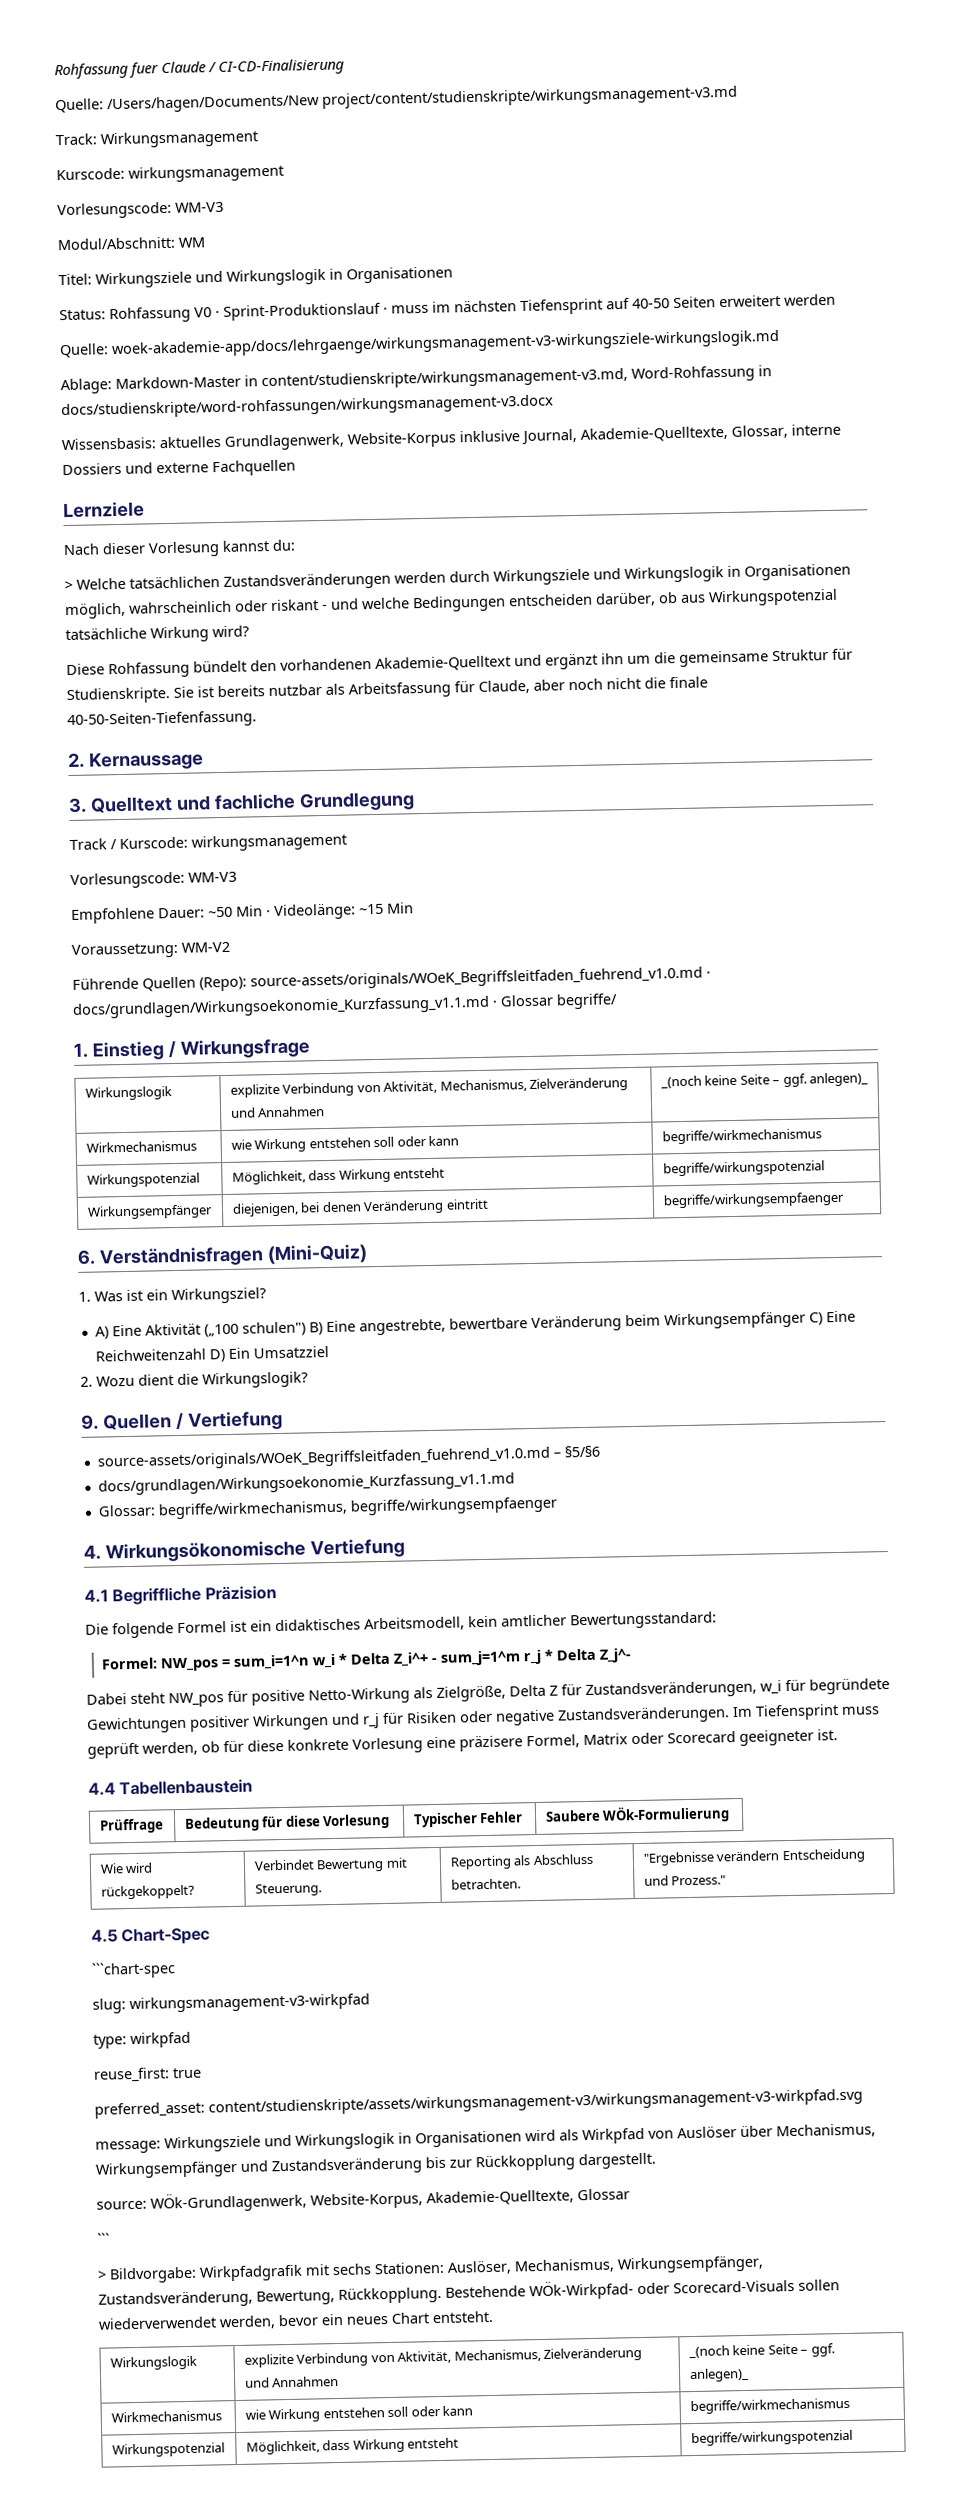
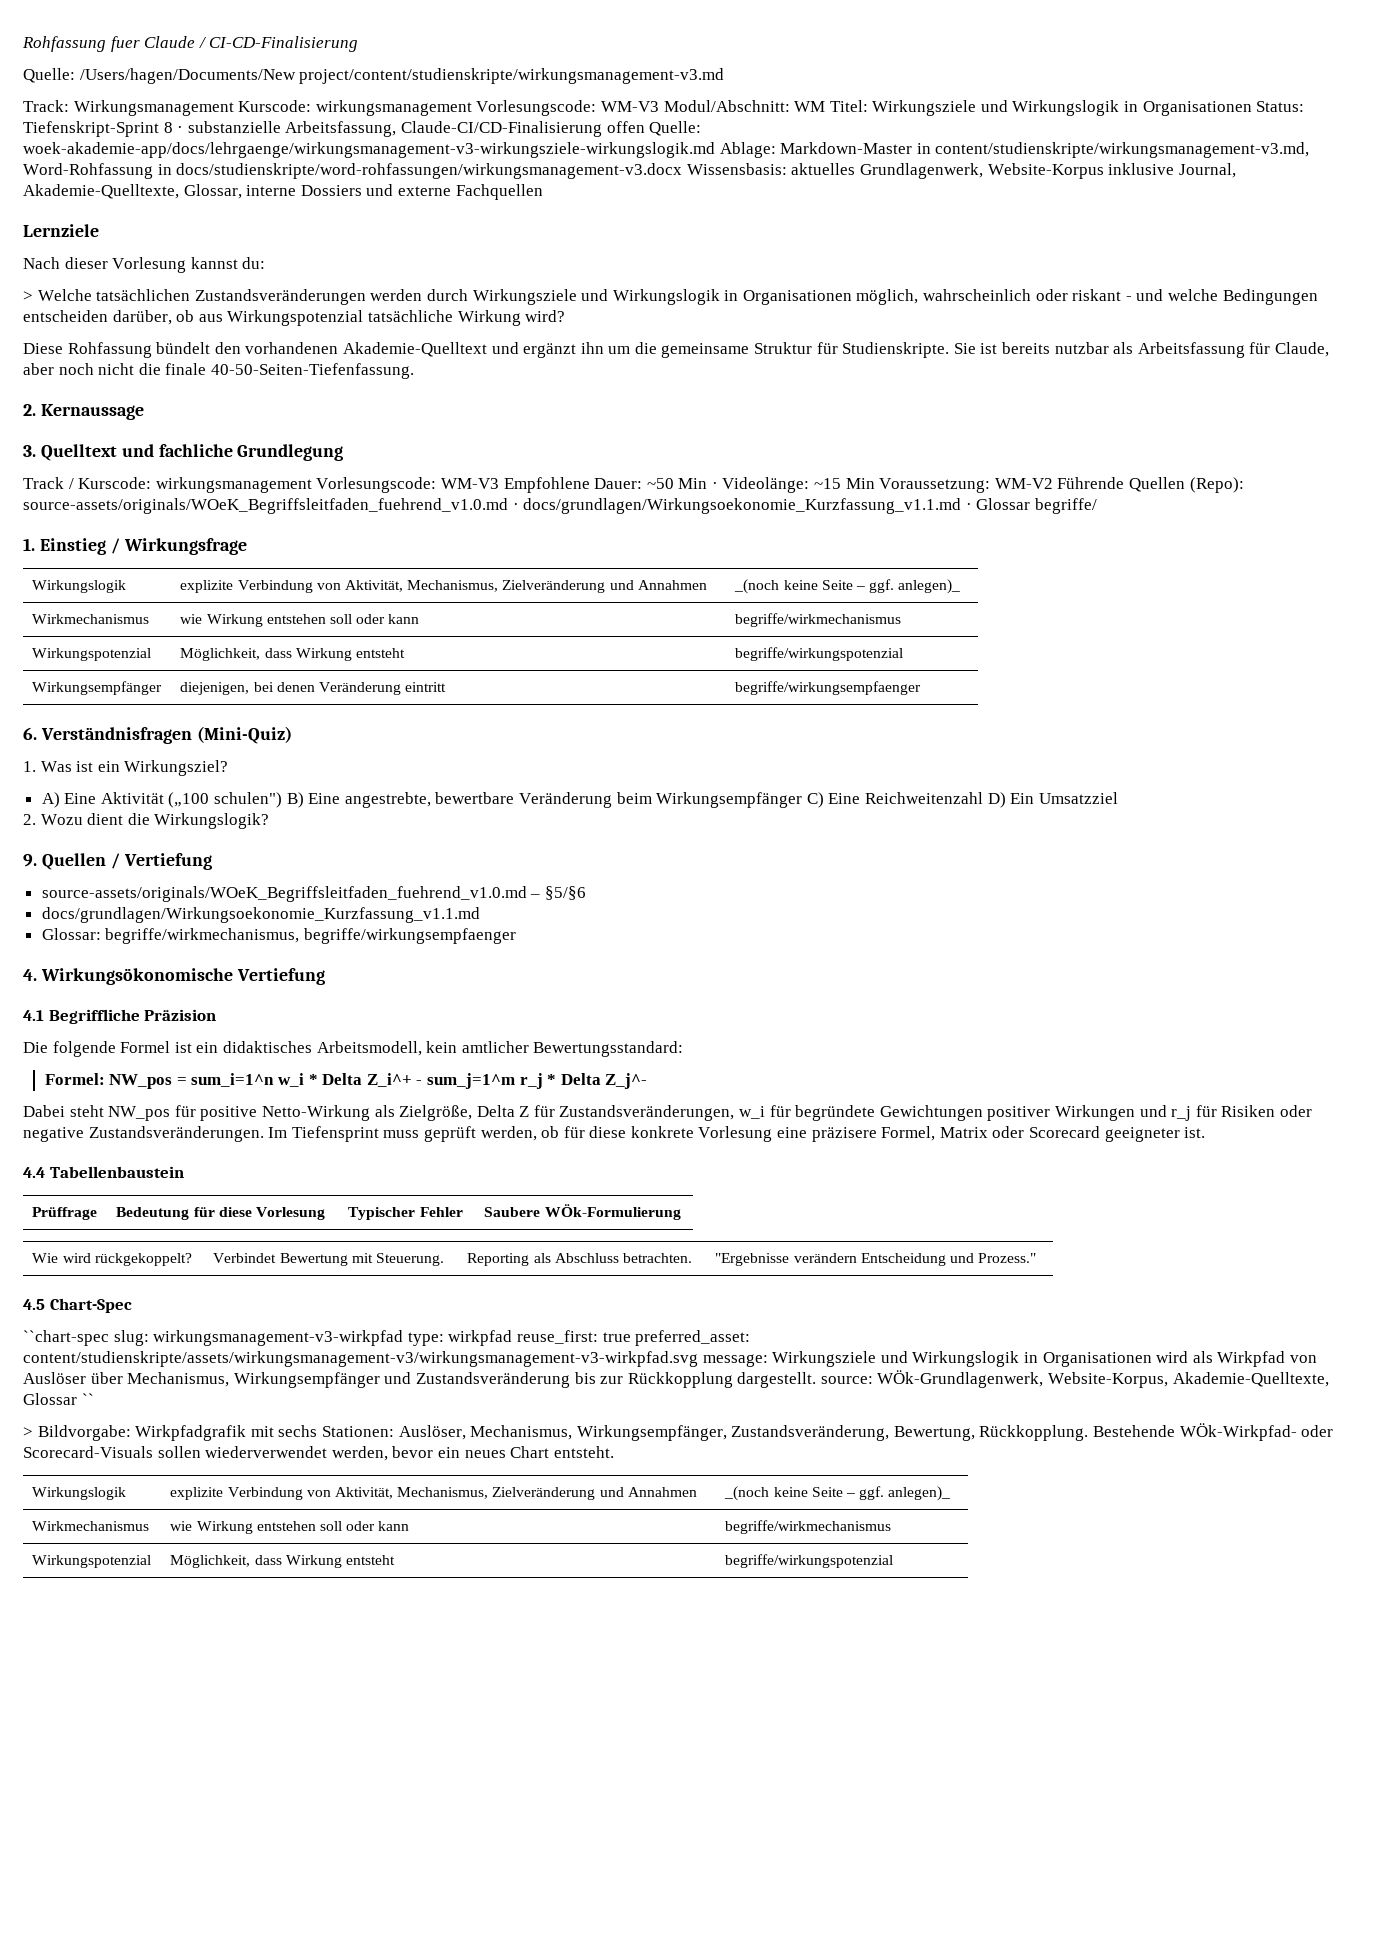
[56,164,284,183] [57,201,224,220] // Kurscode: wirkungsmanagement // Vorlesungscode: WM-V3 // -> [238,100,659,116] Kurscode: wirkungsmanagement Vorlesungscode: WM-V3
(206, 242) // -> (826, 106) none
[59,293,836,324] // Status: Rohfassung V0 · Sprint-Produktionslauf · muss im nächsten Tiefensprint auf 40-50 Seiten erweitert werden // -> [1256,101,1305,112] [23,121,645,137] Status: Tiefenskript-Sprint 8 · substanzielle Arbeitsfassung, Claude-CI/CD-Finalisierung offen
(780, 344) // -> (715, 150) none
(554, 407) // -> (683, 171) none
[70,871,237,890] // Vorlesungscode: WM-V3 // -> [316,477,499,493] Vorlesungscode: WM-V3
(414, 908) // -> (875, 483) none
(230, 947) // -> (1053, 483) none
[91,1961,176,1979] ```chart-spec // -> [23,1330,109,1346] ``chart-spec
(370, 2003) // -> (404, 1338) none
(191, 2040) // -> (513, 1338) none
(202, 2073) // -> (631, 1337) none
(863, 2102) // -> (698, 1359) none
(656, 2161) // -> (817, 1380) none
[97,2232,110,2245] // ``` -> [81,1393,94,1405] ``

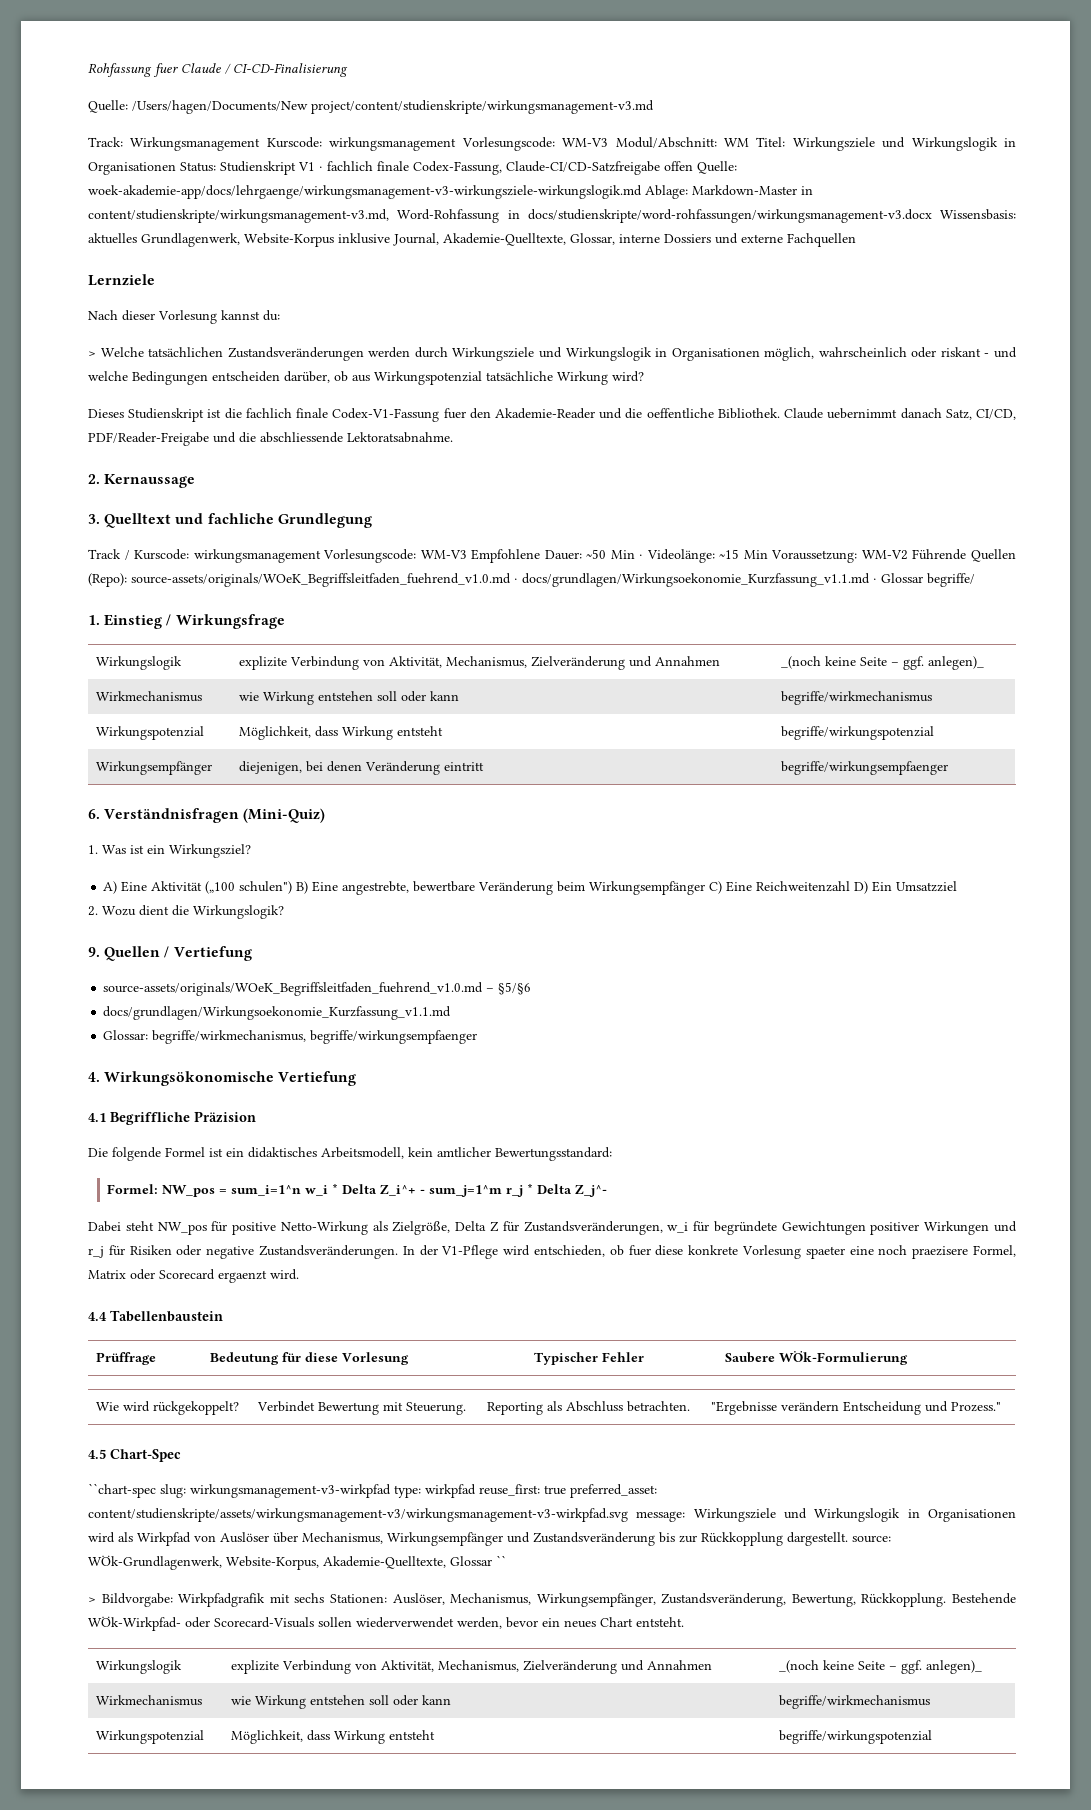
[23,121,602,137] Tiefenskript-Sprint 8 · substanzielle Arbeitsfassung, Claude-CI/CD-Finalisierung -> [220,161,660,175] Studienskript V1 · fachlich finale Codex-Fassung, Claude-CI/CD-Satzfreigabe
[23,342,1329,358] [23,363,414,379] Diese Rohfassung bündelt den vorhandenen Akademie-Quelltext und ergänzt ihn um die gemeinsame Struktur für Studienskripte. Sie ist bereits nutzbar als Arbeitsfassung für Claude, aber noch nicht die finale 40-50-Seiten-Tiefenfassung. -> [88,408,1016,422] [88,432,453,446] Dieses Studienskript ist die fachlich finale Codex-V1-Fassung fuer den Akademie-Reader und die oeffentliche Bibliothek. Claude uebernimmt danach Satz, CI/CD, PDF/Reader-Freigabe und die abschliessende Lektoratsabnahme.
[268,1126,877,1142] Im Tiefensprint muss geprüft werden, ob für diese konkrete Vorlesung eine präzisere -> [402,1245,969,1259] In der V1-Pflege wird entschieden, ob fuer diese konkrete Vorlesung spaeter eine noch praezisere
[1104,1127,1206,1142] geeigneter ist. -> [218,1269,299,1283] ergaenzt wird.

